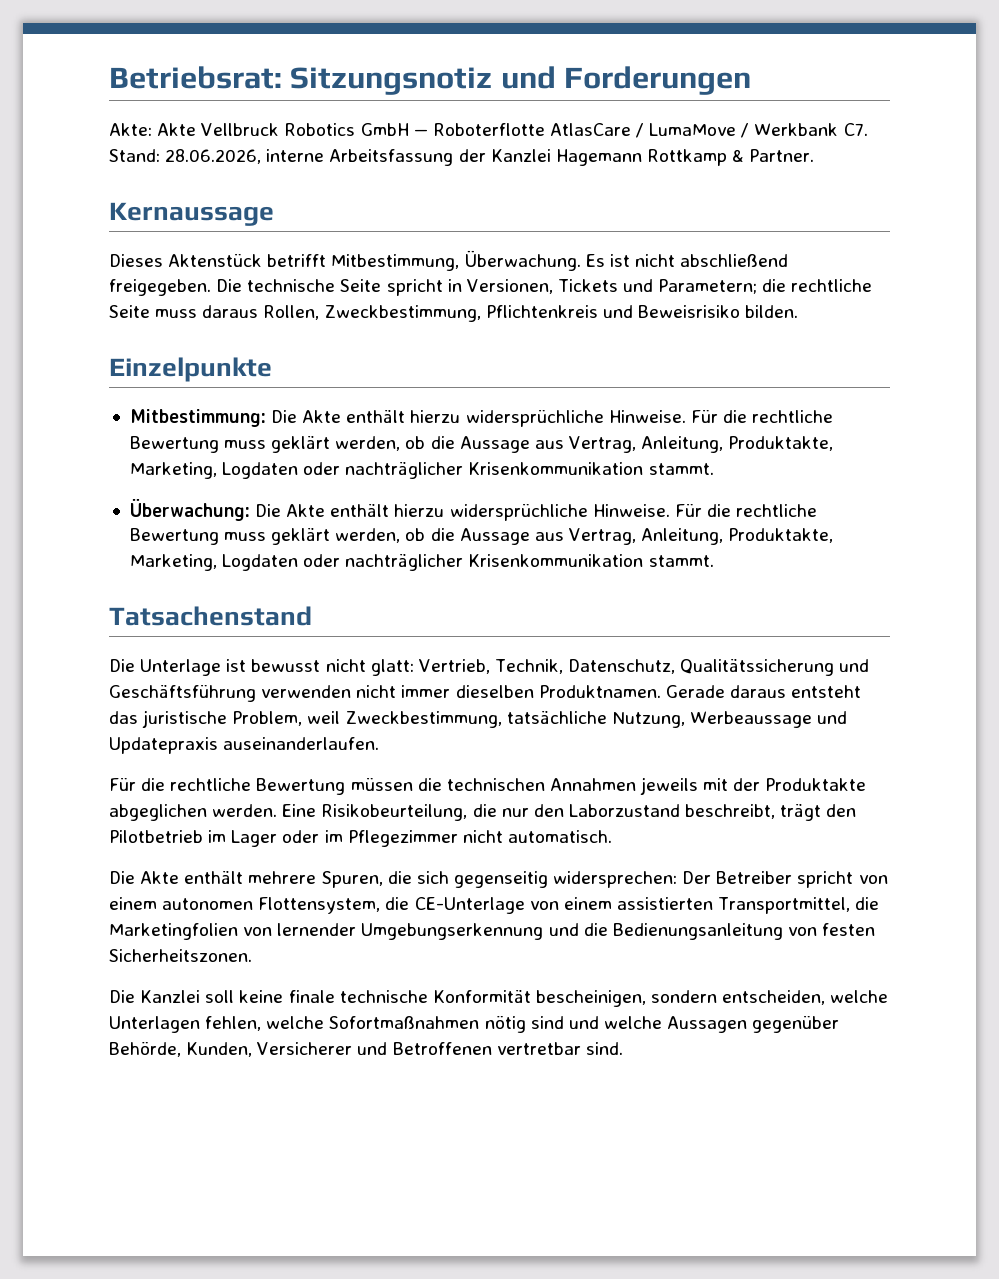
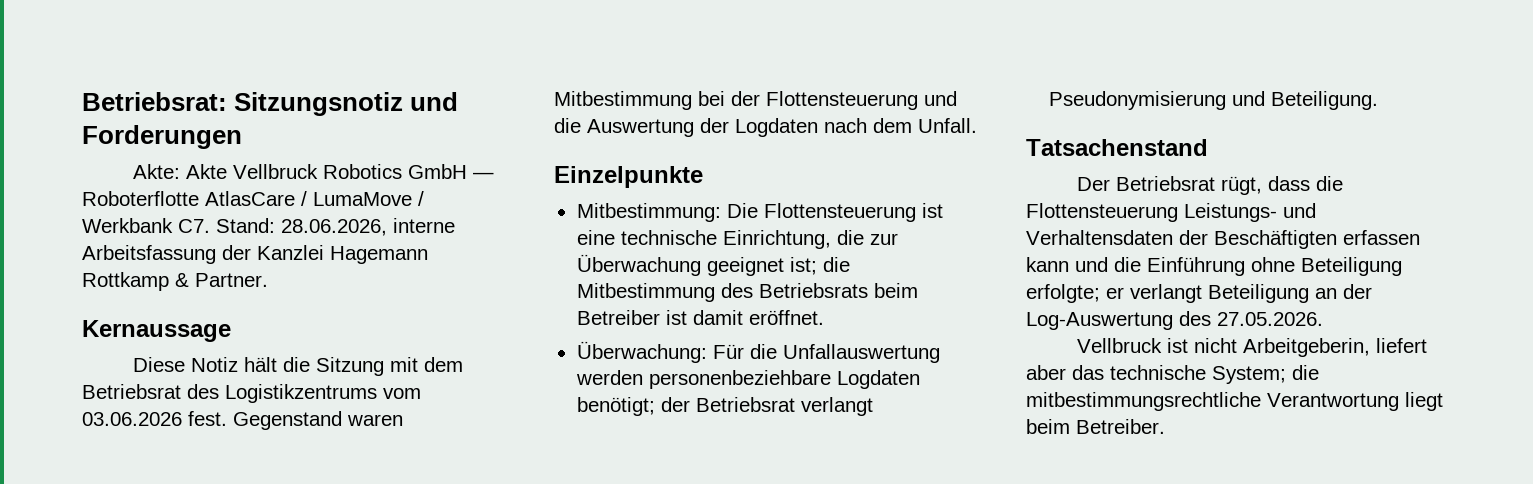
[109,250,789,271] [109,279,873,296] [109,305,799,322] [109,357,272,382] [129,409,834,427] [129,436,834,453] [129,462,714,479] [129,499,818,521] [129,528,834,545] [129,554,714,571] [109,606,312,626] [109,659,870,676] [109,685,862,702] [109,710,848,728] [109,737,380,754] [109,777,867,795] [109,804,857,821] [109,830,612,847] [109,871,888,888] [109,897,880,914] [109,923,876,940] [109,949,252,962] [109,990,889,1007] [109,1015,840,1033] [109,1041,623,1057] Dieses Aktenstück betrifft Mitbestimmung, Überwachung. Es ist nicht abschließend freigegeben. Die technische Seite spricht in Versionen, Tickets und Parametern; die rechtliche Seite muss daraus Rollen, Zweckbestimmung, Pflichtenkreis und Beweisrisiko bilden. // Einzelpunkte // Mitbestimmung: Die Akte enthält hierzu widersprüchliche Hinweise. Für die rechtliche Bewertung muss geklärt werden, ob die Aussage aus Vertrag, Anleitung, Produktakte, Marketing, Logdaten oder nachträglicher Krisenkommunikation stammt. // Überwachung: Die Akte enthält hierzu widersprüchliche Hinweise. Für die rechtliche Bewertung muss geklärt werden, ob die Aussage aus Vertrag, Anleitung, Produktakte, Marketing, Logdaten oder nachträglicher Krisenkommunikation stammt. // Tatsachenstand // Die Unterlage ist bewusst nicht glatt: Vertrieb, Technik, Datenschutz, Qualitätssicherung und Geschäftsführung verwenden nicht immer dieselben Produktnamen. Gerade daraus entsteht das juristische Problem, weil Zweckbestimmung, tatsächliche Nutzung, Werbeaussage und Updatepraxis auseinanderlaufen. // Für die rechtliche Bewertung müssen die technischen Annahmen jeweils mit der Produktakte abgeglichen werden. Eine Risikobeurteilung, die nur den Laborzustand beschreibt, trägt den Pilotbetrieb im Lager oder im Pflegezimmer nicht automatisch. // Die Akte enthält mehrere Spuren, die sich gegenseitig widersprechen: Der Betreiber spricht von einem autonomen Flottensystem, die CE-Unterlage von einem assistierten Transportmittel, die Marketingfolien von lernender Umgebungserkennung und die Bedienungsanleitung von festen Sicherheitszonen. // Die Kanzlei soll keine finale technische Konformität bescheinigen, sondern entscheiden, welche Unterlagen fehlen, welche Sofortmaßnahmen nötig sind und welche Aussagen gegenüber Behörde, Kunden, Versicherer und Betroffenen vertretbar sind. -> [132,357,463,376] [82,384,421,403] [82,411,403,430] [554,91,957,110] [554,118,977,137] [554,166,703,188] [576,203,943,222] [576,230,898,249] [576,254,850,276] [576,283,918,302] [576,310,824,325] [576,341,940,363] [575,370,920,389] [576,397,873,416] [1048,91,1378,110] [1026,139,1208,156] [1076,176,1343,195] [1026,203,1316,222] [1026,230,1420,249] [1026,257,1402,276] [1026,284,1372,303] [1026,311,1323,330] [1076,338,1427,357] [1026,365,1319,384] [1026,392,1443,411] [1026,419,1165,434] Diese Notiz hält die Sitzung mit dem Betriebsrat des Logistikzentrums vom 03.06.2026 fest. Gegenstand waren Mitbestimmung bei der Flottensteuerung und die Auswertung der Logdaten nach dem Unfall. // Einzelpunkte // Mitbestimmung: Die Flottensteuerung ist eine technische Einrichtung, die zur Überwachung geeignet ist; die Mitbestimmung des Betriebsrats beim Betreiber ist damit eröffnet. // Überwachung: Für die Unfallauswertung werden personenbeziehbare Logdaten benötigt; der Betriebsrat verlangt Pseudonymisierung und Beteiligung. // Tatsachenstand // Der Betriebsrat rügt, dass die Flottensteuerung Leistungs- und Verhaltensdaten der Beschäftigten erfassen kann und die Einführung ohne Beteiligung erfolgte; er verlangt Beteiligung an der Log-Auswertung des 27.05.2026. // Vellbruck ist nicht Arbeitgeberin, liefert aber das technische System; die mitbestimmungsrechtliche Verantwortung liegt beim Betreiber.

